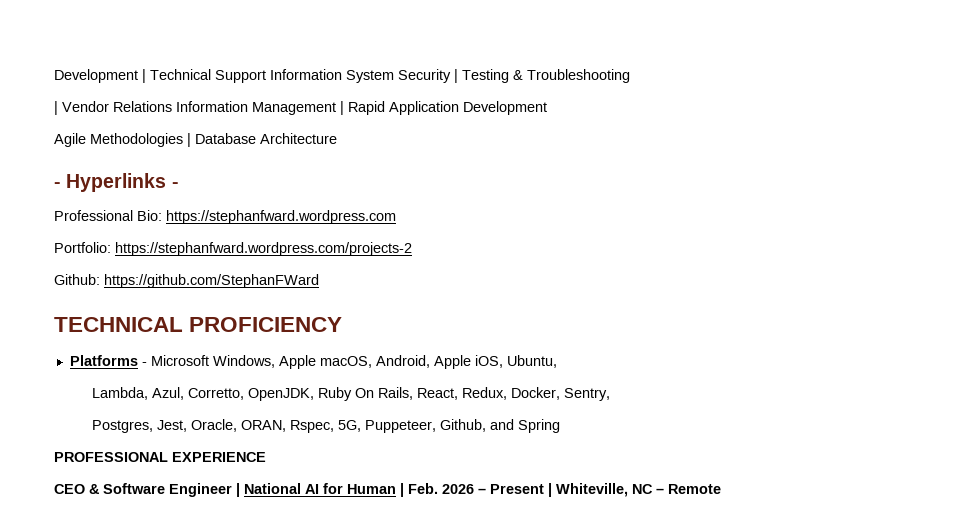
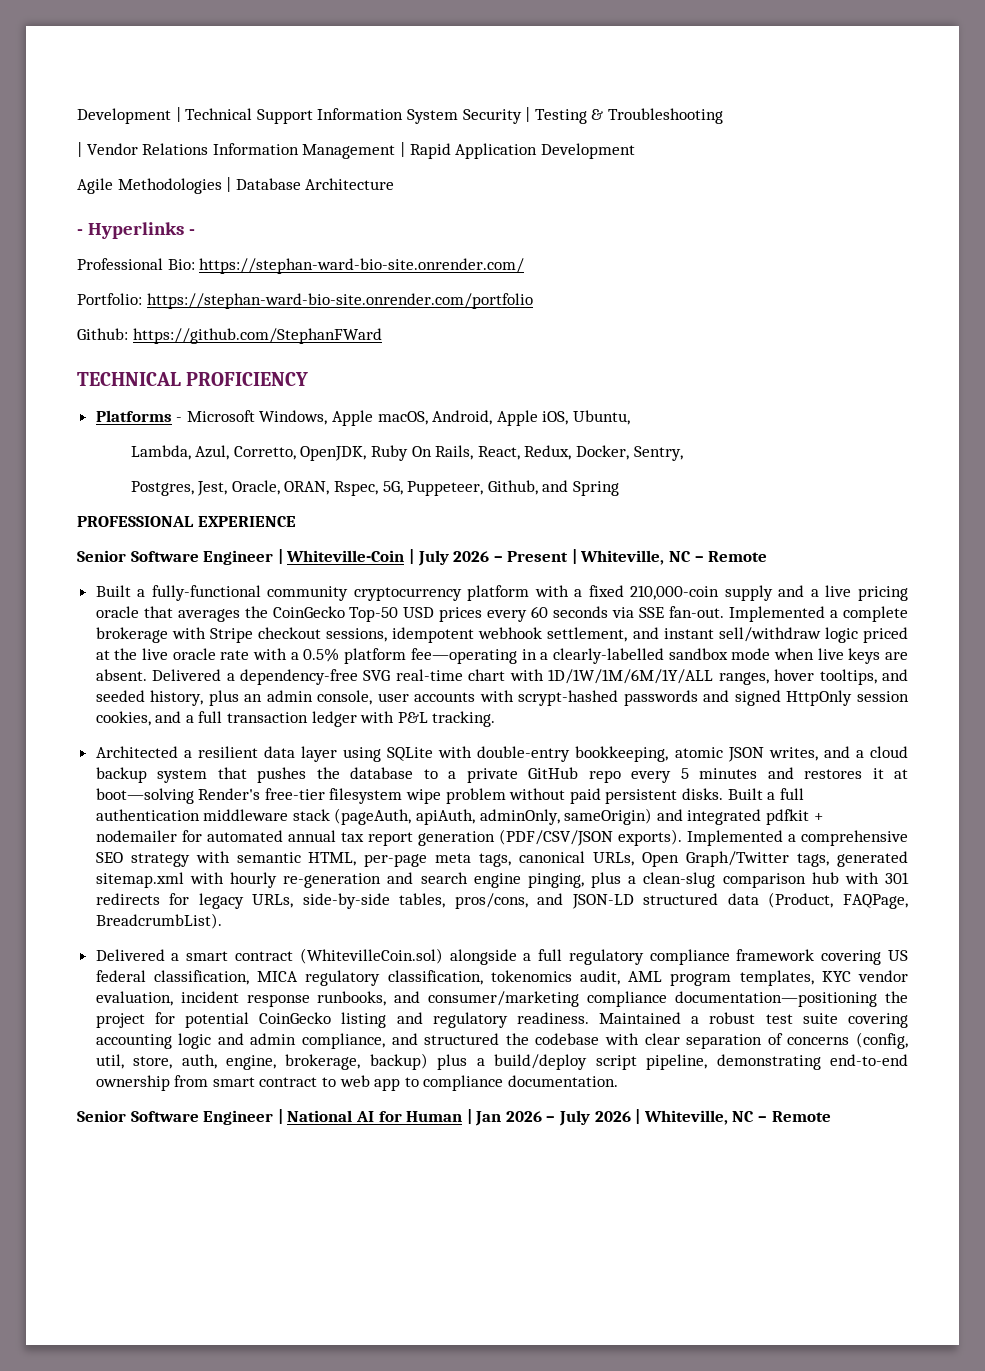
[166,210,396,224] https://stephanfward.wordpress.com -> [199,258,525,274] https://stephan-ward-bio-site.onrender.com/
[115,242,412,256] https://stephanfward.wordpress.com/projects-2 -> [146,293,533,309] https://stephan-ward-bio-site.onrender.com/portfolio
[54,484,100,494] CEO & -> [77,549,768,566] [95,585,908,601] [95,606,908,622] [95,627,909,643] [95,648,908,664] [95,669,908,685] [95,690,909,706] [95,711,496,727] [95,746,909,762] [95,767,909,783] [95,788,804,804] [95,808,823,825] [95,829,908,846] [95,851,908,867] [95,872,909,888] [95,892,908,909] [95,913,222,929] [95,948,908,965] [95,970,909,986] [95,991,908,1007] [95,1012,909,1028] [95,1032,909,1049] [95,1053,908,1070] [95,1075,619,1091] [77,1110,126,1122] Senior Software Engineer | Whiteville-Coin | July 2026 – Present | Whiteville, NC – Remote // Built a fully-functional community cryptocurrency platform with a fixed 210,000-coin supply and a live pricing oracle that averages the CoinGecko Top-50 USD prices every 60 seconds via SSE fan-out. Implemented a complete brokerage with Stripe checkout sessions, idempotent webhook settlement, and instant sell/withdraw logic priced at the live oracle rate with a 0.5% platform fee—operating in a clearly-labelled sandbox mode when live keys are absent. Delivered a dependency-free SVG real-time chart with 1D/1W/1M/6M/1Y/ALL ranges, hover tooltips, and seeded history, plus an admin console, user accounts with scrypt-hashed passwords and signed HttpOnly session cookies, and a full transaction ledger with P&L tracking. // Architected a resilient data layer using SQLite with double-entry bookkeeping, atomic JSON writes, and a cloud backup system that pushes the database to a private GitHub repo every 5 minutes and restores it at boot—solving Render's free-tier filesystem wipe problem without paid persistent disks. Built a full authentication middleware stack (pageAuth, apiAuth, adminOnly, sameOrigin) and integrated pdfkit + nodemailer for automated annual tax report generation (PDF/CSV/JSON exports). Implemented a comprehensive SEO strategy with semantic HTML, per-page meta tags, canonical URLs, Open Graph/Twitter tags, generated sitemap.xml with hourly re-generation and search engine pinging, plus a clean-slug comparison hub with 301 redirects for legacy URLs, side-by-side tables, pros/cons, and JSON-LD structured data (Product, FAQPage, BreadcrumbList). // Delivered a smart contract (WhitevilleCoin.sol) alongside a full regulatory compliance framework covering US federal classification, MICA regulatory classification, tokenomics audit, AML program templates, KYC vendor evaluation, incident response runbooks, and consumer/marketing compliance documentation—positioning the project for potential CoinGecko listing and regulatory readiness. Maintained a robust test suite covering accounting logic and admin compliance, and structured the codebase with clear separation of concerns (config, util, store, auth, engine, brokerage, backup) plus a build/deploy script pipeline, demonstrating end-to-end ownership from smart contract to web app to compliance documentation. // Senior
[408,483,544,494] Feb. 2026 – Present -> [475,1110,631,1126] Jan 2026 – July 2026

